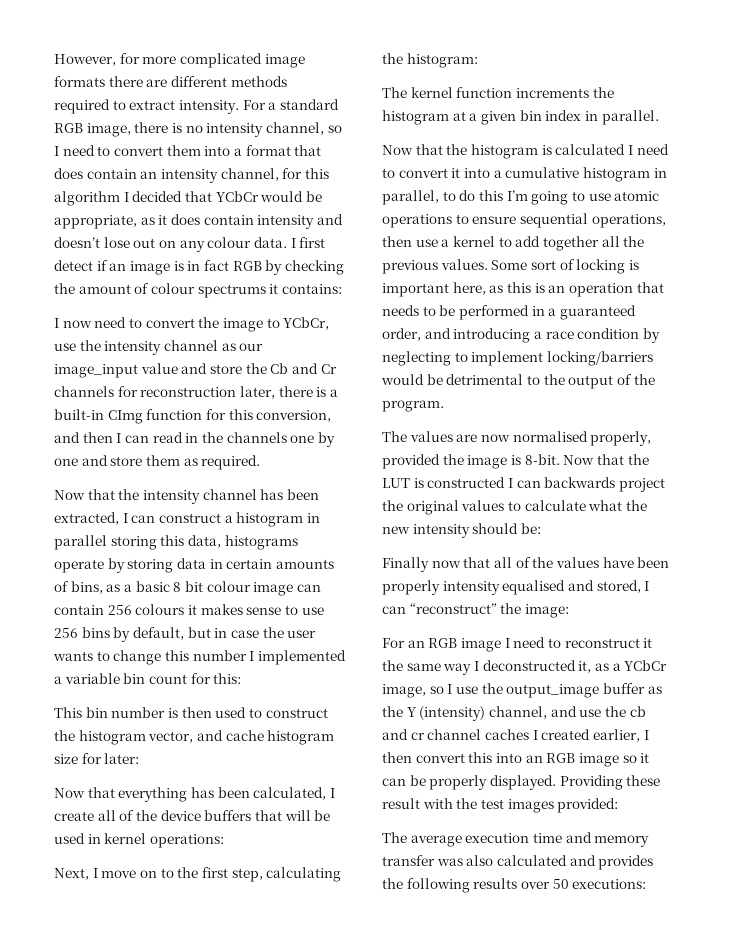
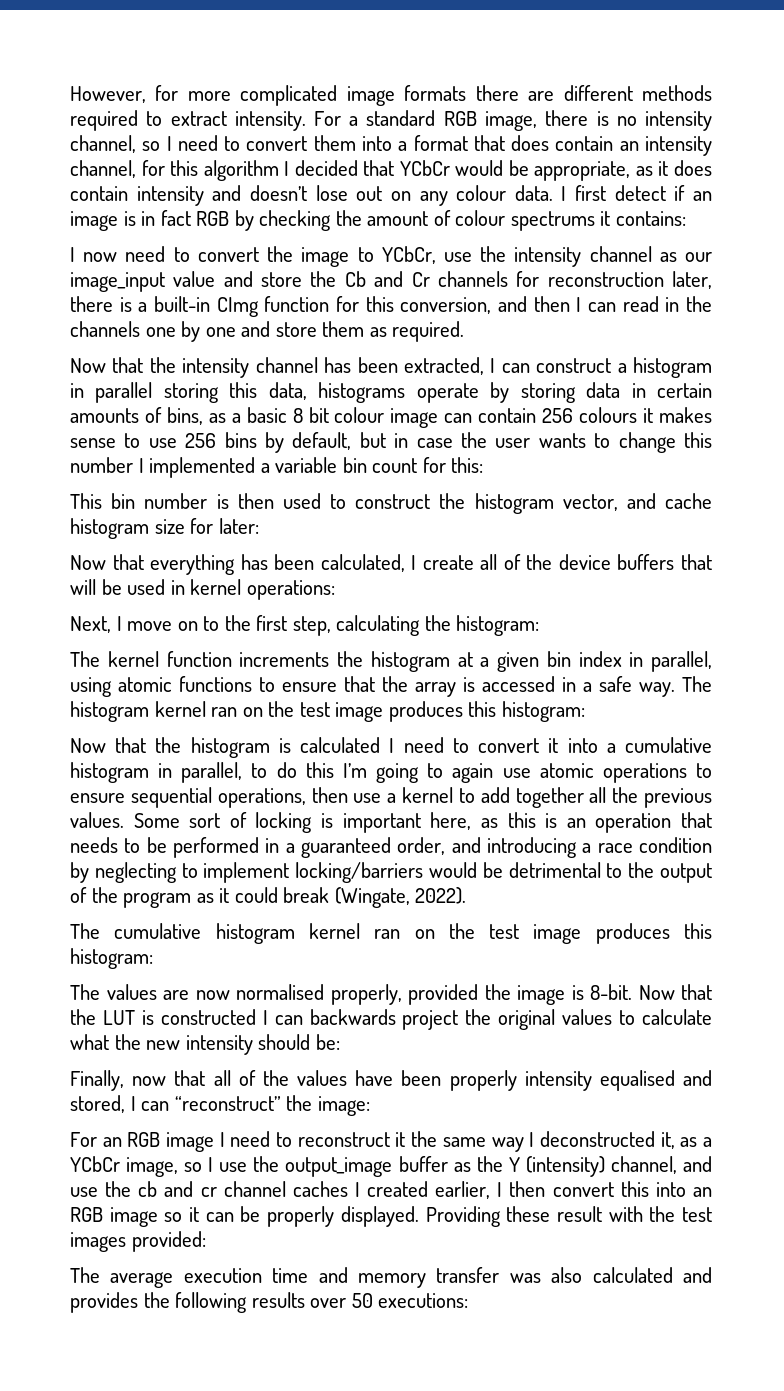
[601,110,659,125] parallel. -> [651,651,712,672] [70,676,712,697] [70,701,585,722] parallel, using atomic functions to ensure that the array is accessed in a safe way. The histogram kernel ran on the test image produces this histogram:
(585, 196) none -> [452,763,494,783] again
[382,400,444,412] program. -> [123,887,467,908] [70,923,712,944] [70,948,153,969] program as it could break (Wingate, 2022). // The cumulative histogram kernel ran on the test image produces this histogram:
[382,557,429,572] Finally -> [70,1070,124,1091] Finally,

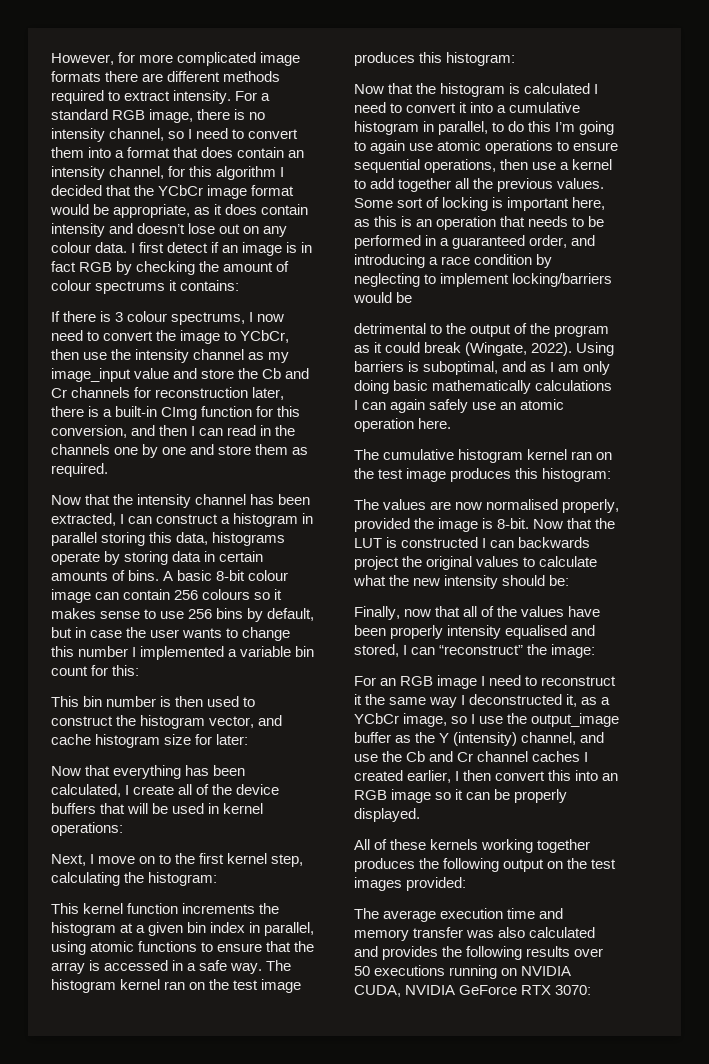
[399,160,450,176] YCbCr -> [134,185,295,199] the YCbCr image format
(686, 218) none -> [51,311,246,325] If there is 3 colour spectrums,
(436, 255) none -> [51,349,79,360] then
[684,252,712,262] our -> [268,352,290,363] my
[166,407,329,425] bins, as a basic 8 bit -> [128,570,246,581] bins. A basic 8-bit
(638, 415) none -> [254,592,271,600] so
(288, 623) none -> [227,853,268,864] kernel
[70,651,100,667] The -> [51,903,79,914] This
(503, 870) none -> (413, 297) //
(467, 895) none -> [576,342,615,356] [354,361,611,375] [354,380,613,394] [354,399,565,413] [354,418,452,432] Using barriers is suboptimal, and as I am only doing basic mathematically calculations I can again safely use an atomic operation here.
[138,1181,217,1197] cb and cr -> [406,751,474,762] Cb and Cr
[425,1206,643,1227] Providing these result with -> [354,839,591,853] [354,858,564,872] // All of these kernels working together produces the following output on
[378,1293,469,1308] executions: -> [374,965,572,979] [354,985,592,997] executions running on NVIDIA CUDA, NVIDIA GeForce RTX 3070:

